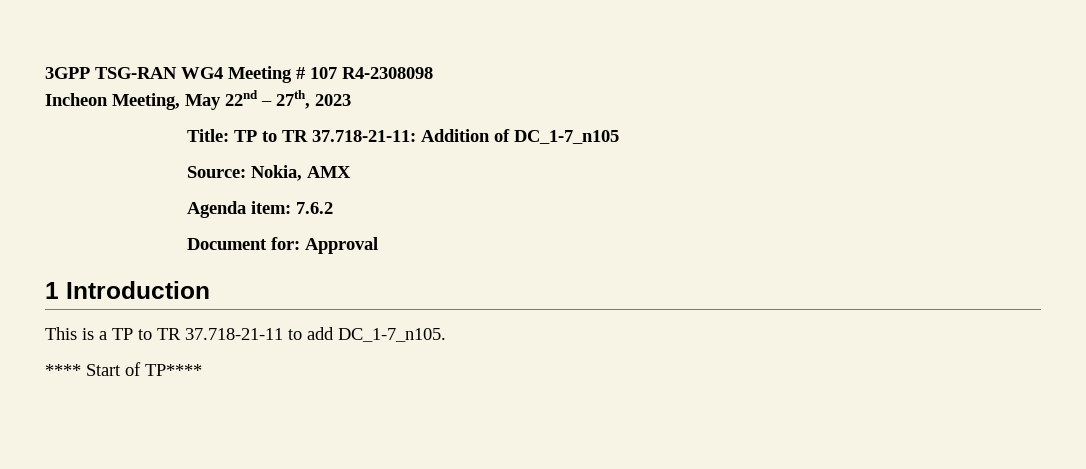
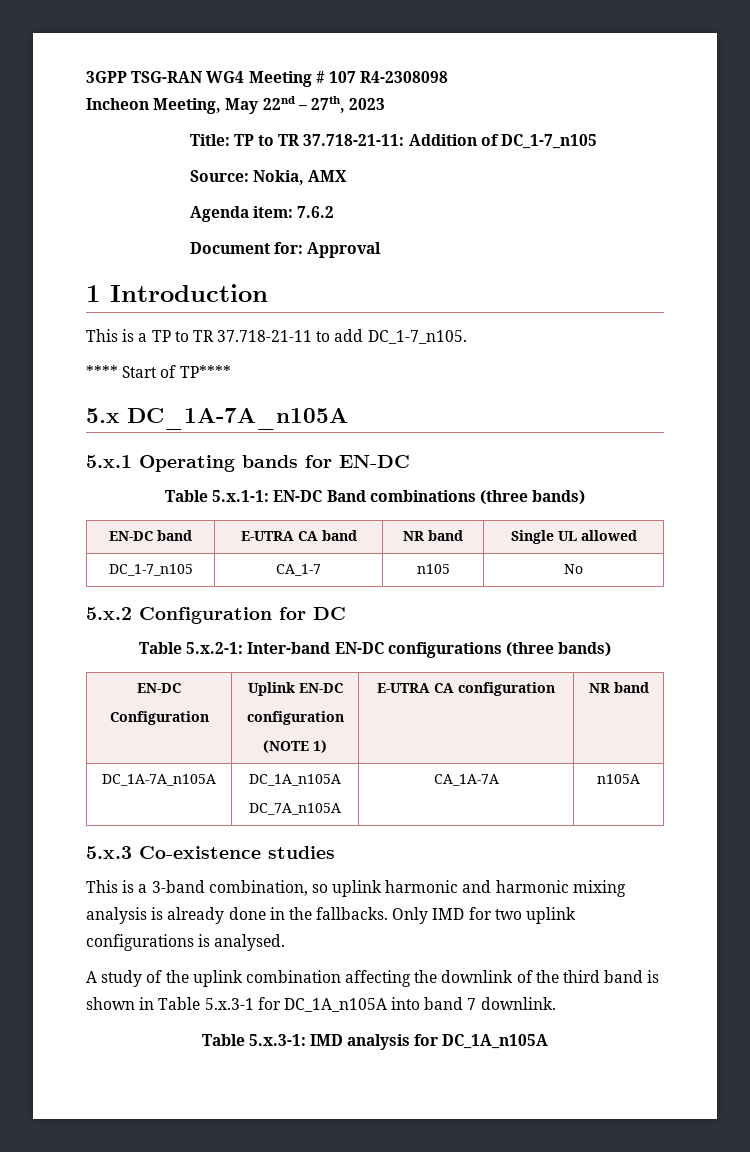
(202, 370) none -> [86,408,348,430] [86,455,410,472] [164,490,586,505] [109,530,192,541] [240,530,357,541] [403,530,463,541] [510,530,637,544] [108,564,193,576] [276,564,321,576] [416,564,450,574] [564,564,583,574] [86,607,346,624] [138,642,612,658] [137,683,181,693] [109,711,209,725] [247,682,343,696] [246,711,344,725] [263,740,327,753] [377,682,555,696] [588,682,649,693] [102,774,216,786] [249,774,341,786] [249,803,341,815] [433,774,499,786] [597,774,640,784] [86,846,335,859] [86,880,626,897] [86,907,577,924] [86,934,286,951] [86,970,660,987] [86,997,556,1012] [201,1034,549,1050] // 5.x DC_1A-7A_n105A // 5.x.1 Operating bands for EN-DC // Table 5.x.1-1: EN-DC Band combinations (three bands) // EN-DC band | E-UTRA CA band | NR band | Single UL allowed // DC_1-7_n105 | CA_1-7 | n105 | No // 5.x.2 Configuration for DC // Table 5.x.2-1: Inter-band EN-DC configurations (three bands) // EN-DC // Configuration | Uplink EN-DC // configuration // (NOTE 1) | E-UTRA CA configuration | NR band // DC_1A-7A_n105A | DC_1A_n105A // DC_7A_n105A | CA_1A-7A | n105A // 5.x.3 Co-existence studies // This is a 3-band combination, so uplink harmonic and harmonic mixing analysis is already done in the fallbacks. Only IMD for two uplink configurations is analysed. // A study of the uplink combination affecting the downlink of the third band is shown in Table 5.x.3-1 for DC_1A_n105A into band 7 downlink. // Table 5.x.3-1: IMD analysis for DC_1A_n105A

